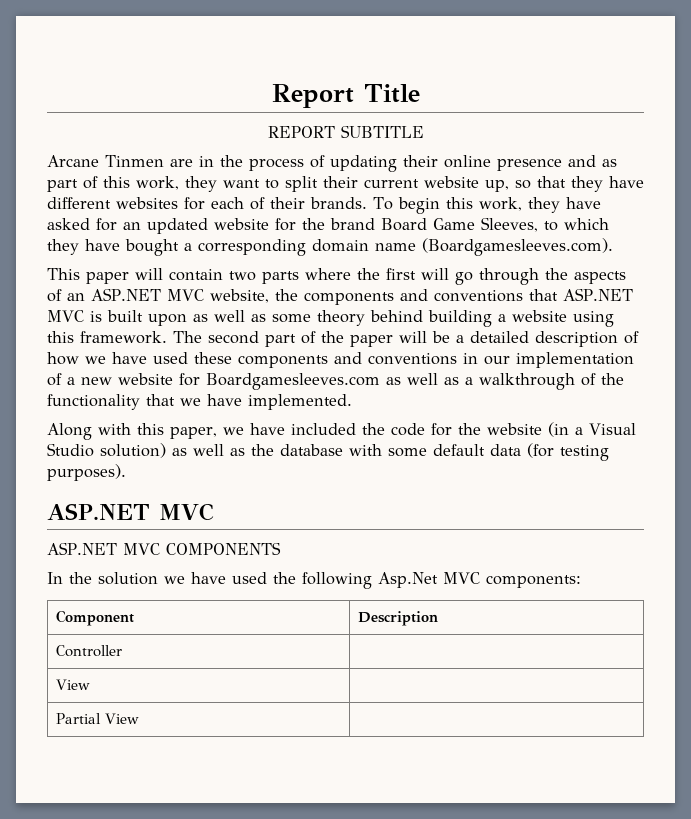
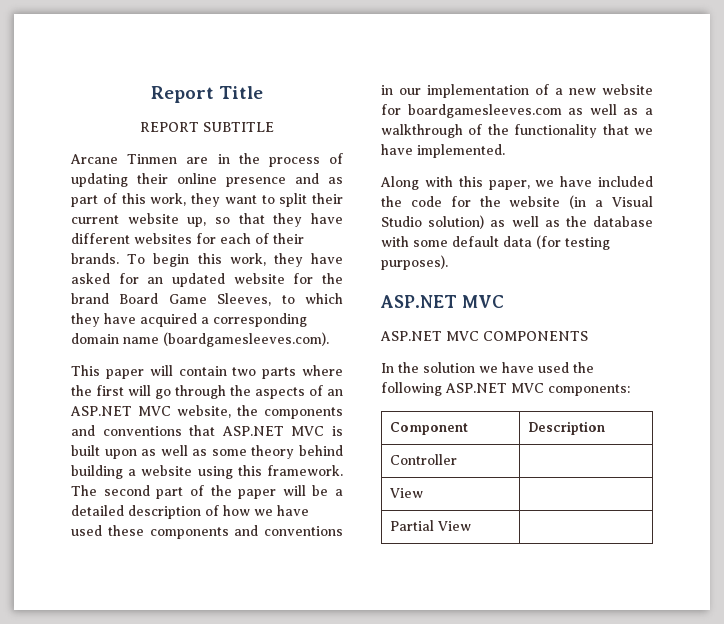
[125,239,179,256] bought -> [140,313,197,327] acquired
[422,238,613,256] (Boardgamesleeves.com). -> [163,332,329,347] (boardgamesleeves.com).
[206,373,380,390] Boardgamesleeves.com -> [407,104,562,118] boardgamesleeves.com
[378,572,438,588] Asp.Net -> [445,383,507,393] ASP.NET

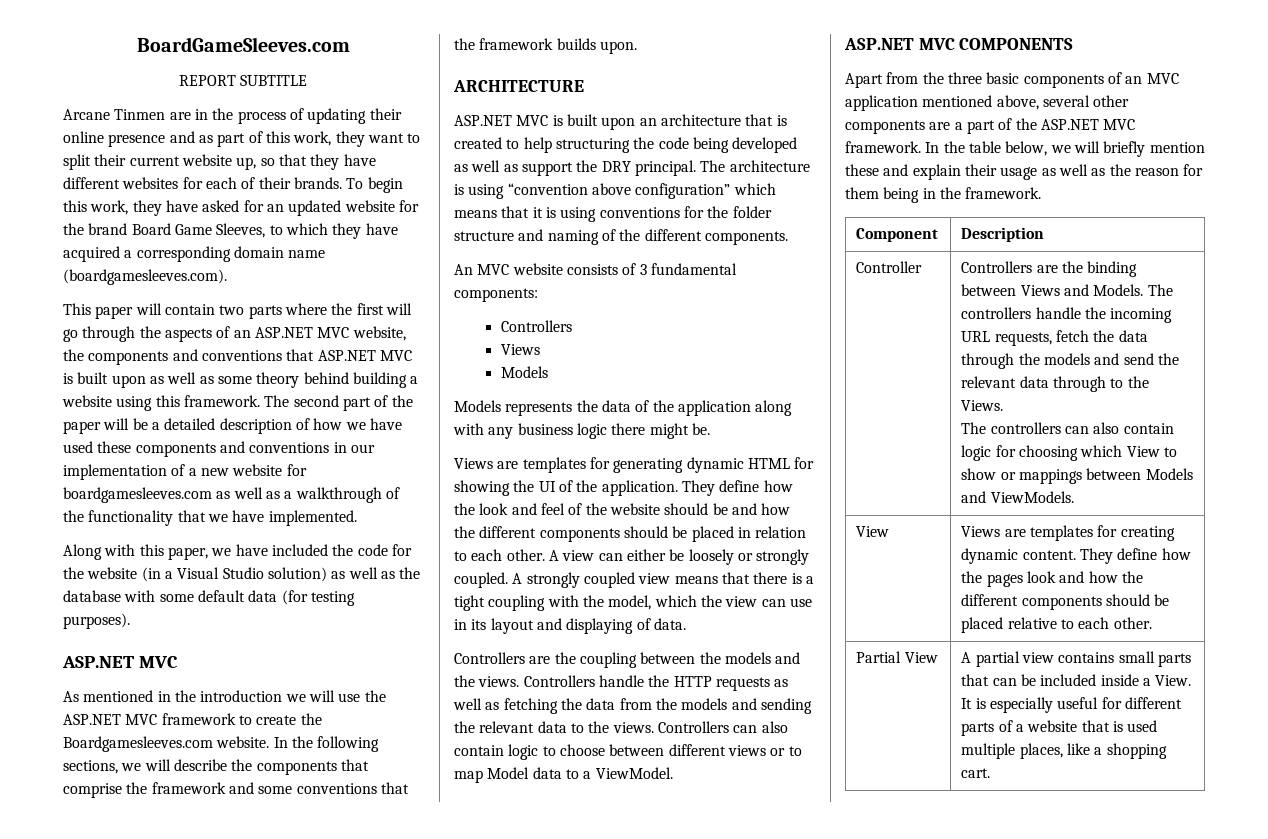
[150,86,264,103] Report Title -> [136,37,350,52] BoardGameSleeves.com
[380,331,588,341] [381,362,594,373] [381,382,630,396] [390,422,469,435] [528,421,606,435] [390,454,458,465] [390,488,424,498] [390,520,472,531] ASP.NET MVC COMPONENTS // In the solution we have used the following ASP.NET MVC components: // Component | Description // Controller | // View | // Partial View | -> [63,690,386,702] [63,713,322,725] [63,736,380,752] [63,759,369,775] [63,782,409,798] [454,38,637,54] [453,80,584,92] [454,114,787,130] [454,137,798,153] [454,160,810,176] [454,183,776,199] [454,206,772,222] [454,229,788,245] [454,263,737,275] [454,288,538,302] [500,320,572,332] [500,344,540,355] [500,366,548,378] [454,400,793,416] [453,423,710,439] [454,457,815,473] [454,480,793,496] [454,503,791,515] [454,526,807,542] [454,549,810,565] [454,572,814,588] [454,595,812,611] [454,618,686,634] [454,652,801,668] [454,675,789,691] [453,698,812,714] [454,721,788,733] [454,744,802,760] [454,767,673,783] [844,38,1074,50] [845,72,1179,88] [845,95,1130,111] [845,118,1136,134] [845,141,1205,157] [845,164,1204,180] [845,187,1042,203] [856,228,939,242] [961,227,1045,242] [856,261,923,273] [961,261,1138,277] [961,284,1173,296] [961,307,1173,323] [961,330,1148,346] [961,353,1180,369] [961,376,1149,392] [961,400,1004,411] [961,422,1174,434] [961,445,1178,461] [961,468,1193,484] [961,491,1074,503] [856,526,890,537] [961,525,1175,541] [961,548,1191,564] [961,571,1144,587] [961,594,1170,610] [961,617,1152,633] [856,651,938,663] [961,651,1192,667] [961,674,1192,686] [961,697,1183,713] [961,720,1158,736] [961,743,1167,759] [961,768,991,778] As mentioned in the introduction we will use the ASP.NET MVC framework to create the Boardgamesleeves.com website. In the following sections, we will describe the components that comprise the framework and some conventions that the framework builds upon. // ARCHITECTURE // ASP.NET MVC is built upon an architecture that is created to help structuring the code being developed as well as support the DRY principal. The architecture is using “convention above configuration” which means that it is using conventions for the folder structure and naming of the different components. // An MVC website consists of 3 fundamental components: // Controllers // Views // Models // Models represents the data of the application along with any business logic there might be. // Views are templates for generating dynamic HTML for showing the UI of the application. They define how the look and feel of the website should be and how the different components should be placed in relation to each other. A view can either be loosely or strongly coupled. A strongly coupled view means that there is a tight coupling with the model, which the view can use in its layout and displaying of data. // Controllers are the coupling between the models and the views. Controllers handle the HTTP requests as well as fetching the data from the models and sending the relevant data to the views. Controllers can also contain logic to choose between different views or to map Model data to a ViewModel. // ASP.NET MVC COMPONENTS // Apart from the three basic components of an MVC application mentioned above, several other components are a part of the ASP.NET MVC framework. In the table below, we will briefly mention these and explain their usage as well as the reason for them being in the framework. // Component | Description // Controller | Controllers are the binding between Views and Models. The controllers handle the incoming URL requests, fetch the data through the models and send the relevant data through to the Views. // The controllers can also contain logic for choosing which View to show or mappings between Models and ViewModels. // View | Views are templates for creating dynamic content. They define how the pages look and how the different components should be placed relative to each other. // Partial View | A partial view contains small parts that can be included inside a View. It is especially useful for different parts of a website that is used multiple places, like a shopping cart.

